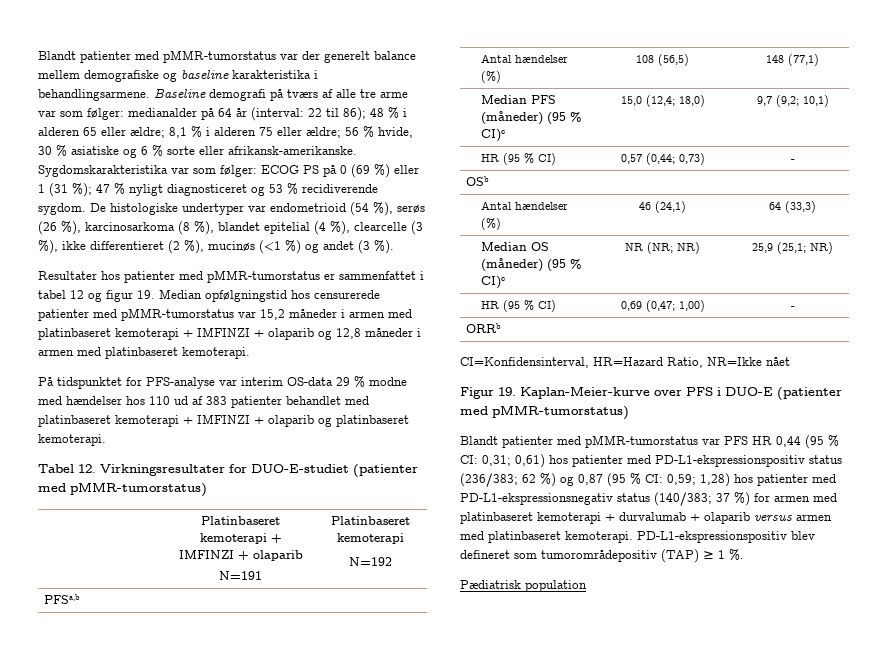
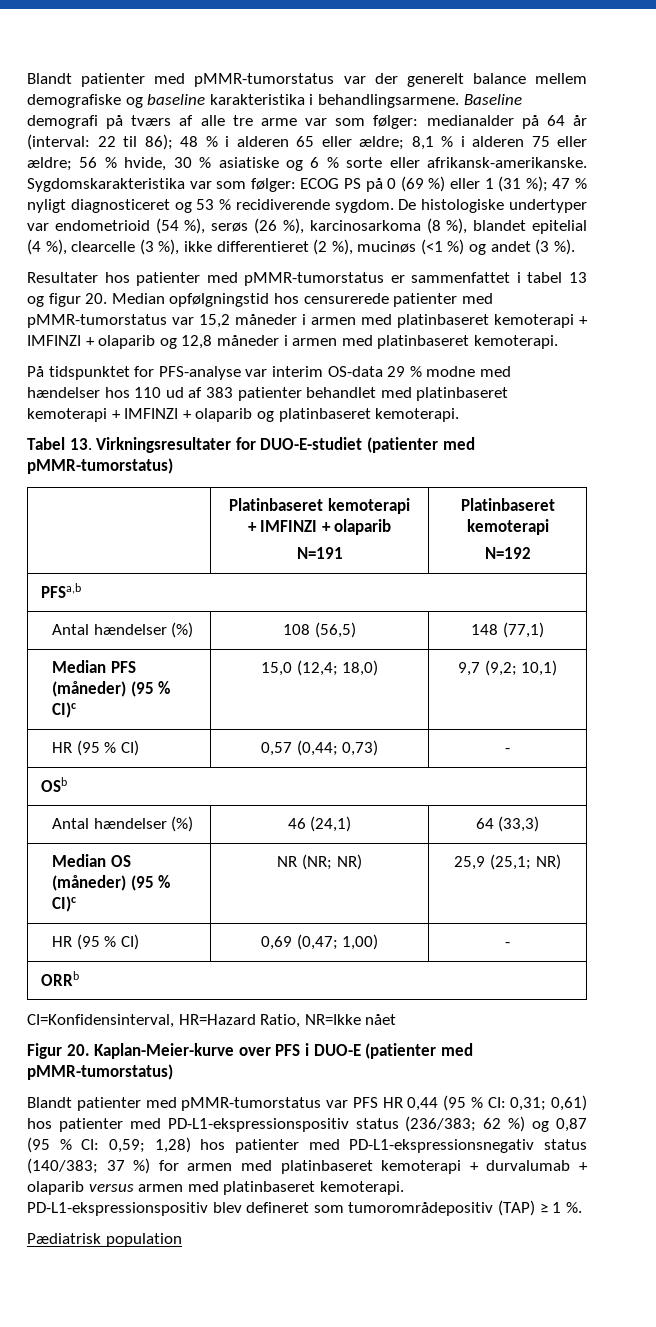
[70,290,84,299] 12 -> [568,272,587,283] 13
[137,290,155,299] 19. -> [85,293,108,304] 20.
[78,464,96,473] 12. -> [69,438,92,450] 13.
[498,387,516,396] 19. -> [66,1044,90,1056] 20.

